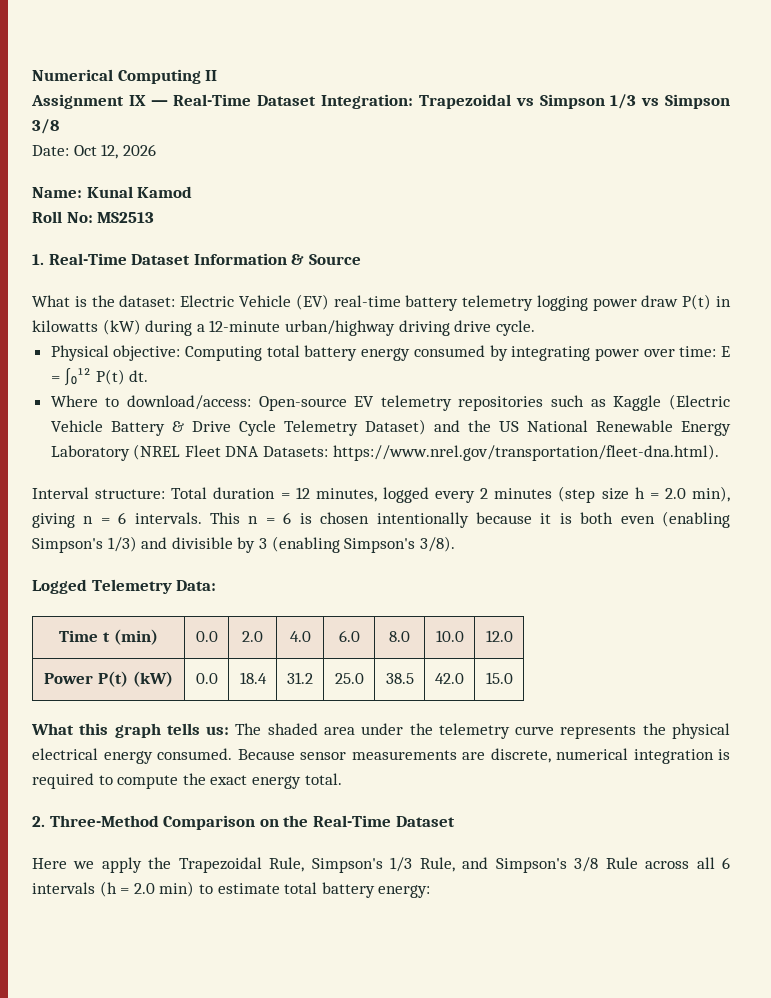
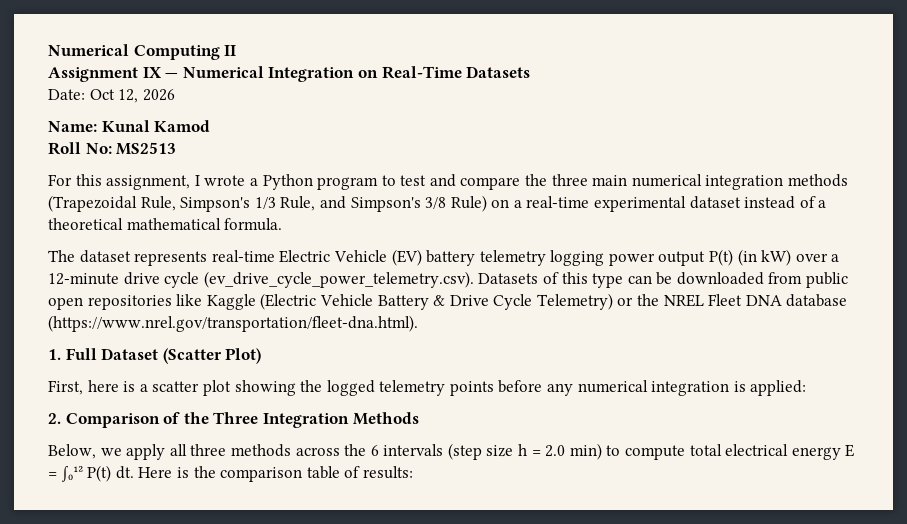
[173,94,731,109] [32,119,59,134] Real-Time Dataset Integration: Trapezoidal vs Simpson 1/3 vs Simpson 3/8 -> [182,66,531,82] Numerical Integration on Real-Time Datasets
[32,253,361,265] [32,295,176,307] 1. Real-Time Dataset Information & Source // What is the dataset: -> [48,174,849,190] [48,195,827,212] [48,218,283,231] [48,250,275,266] For this assignment, I wrote a Python program to test and compare the three main numerical integration methods (Trapezoidal Rule, Simpson's 1/3 Rule, and Simpson's 3/8 Rule) on a real-time experimental dataset instead of a theoretical mathematical formula. // The dataset represents real-time
[333,295,401,307] real-time -> (422, 257) none
[641,294,732,310] [32,319,535,336] [50,345,730,361] [50,368,149,386] [50,395,606,411] draw P(t) in kilowatts (kW) during a 12-minute urban/highway driving drive cycle. // Physical objective: Computing total battery energy consumed by integrating power over time: E = ∫₀¹² P(t) dt. // Where to download/access: Open-source EV telemetry repositories such as -> [658,249,840,266] [48,271,849,288] [48,294,203,310] output P(t) (in kW) over a 12-minute drive cycle (ev_drive_cycle_power_telemetry.csv). Datasets of this type can be downloaded from public open repositories like
[283,419,731,436] [50,444,719,461] [32,487,553,503] Telemetry Dataset) and the US National Renewable Energy Laboratory (NREL Fleet DNA Datasets: https://www.nrel.gov/transportation/fleet-dna.html). // Interval structure: Total duration = 12 minutes, logged every 2 minutes -> [536,293,848,310] [48,315,418,332] [48,348,262,364] [48,380,807,396] [48,412,419,428] [48,444,444,460] Telemetry) or the NREL Fleet DNA database (https://www.nrel.gov/transportation/fleet-dna.html). // 1. Full Dataset (Scatter Plot) // First, here is a scatter plot showing the logged telemetry points before any numerical integration is applied: // 2. Comparison of the Three Integration Methods // Below, we apply all three methods across the 6 intervals
[692,486,730,502] [32,511,730,528] [32,536,455,553] [32,579,217,594] [59,629,158,645] [195,631,218,642] [242,631,263,642] [289,631,311,642] [338,630,360,642] [389,631,410,642] [435,630,464,642] [485,630,513,642] [44,671,173,687] [195,673,218,684] [239,672,267,684] [287,672,313,684] [334,673,364,684] [385,673,414,684] [435,673,464,684] [485,672,513,684] [31,723,731,739] [32,748,730,764] [32,773,342,789] [32,815,455,830] [32,857,730,873] [32,881,431,898] min), giving n = 6 intervals. This n = 6 is chosen intentionally because it is both even (enabling Simpson's 1/3) and divisible by 3 (enabling Simpson's 3/8). // Logged Telemetry Data: // Time t (min) | 0.0 | 2.0 | 4.0 | 6.0 | 8.0 | 10.0 | 12.0 // Power P(t) (kW) | 0.0 | 18.4 | 31.2 | 25.0 | 38.5 | 42.0 | 15.0 // What this graph tells us: The shaded area under the telemetry curve represents the physical electrical energy consumed. Because sensor measurements are discrete, numerical integration is required to compute the exact energy total. // 2. Three-Method Comparison on the Real-Time Dataset // Here we apply the Trapezoidal Rule, Simpson's 1/3 Rule, and Simpson's 3/8 Rule across all 6 intervals (h = 2.0 min) to estimate total battery energy: -> [569,443,855,460] [48,465,413,482] min) to compute total electrical energy E = ∫₀¹² P(t) dt. Here is the comparison table of results:

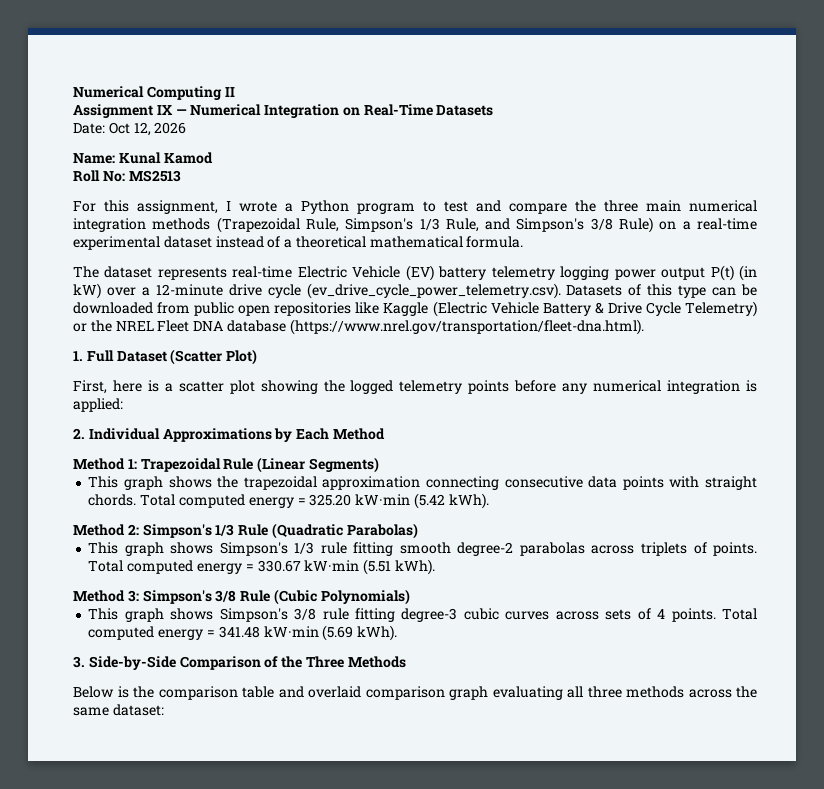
(61, 418) none -> [88,428,385,442] [73,457,379,473] [88,476,758,490] [88,493,489,509] [73,523,418,539] [88,542,757,556] [88,559,435,575] [73,589,410,605] [88,608,758,622] [88,625,398,641] [73,656,176,670] Individual Approximations by Each Method // Method 1: Trapezoidal Rule (Linear Segments) // This graph shows the trapezoidal approximation connecting consecutive data points with straight chords. Total computed energy = 325.20 kW·min (5.42 kWh). // Method 2: Simpson's 1/3 Rule (Quadratic Parabolas) // This graph shows Simpson's 1/3 rule fitting smooth degree-2 parabolas across triplets of points. Total computed energy = 330.67 kW·min (5.51 kWh). // Method 3: Simpson's 3/8 Rule (Cubic Polynomials) // This graph shows Simpson's 3/8 rule fitting degree-3 cubic curves across sets of 4 points. Total computed energy = 341.48 kW·min (5.69 kWh). // 3. Side-by-Side
[262,413,349,428] Integration -> (344, 662) none
[48,444,166,460] Below, we apply -> [73,686,563,700] Below is the comparison table and overlaid comparison graph evaluating
[370,443,855,460] [48,465,413,482] 6 intervals (step size h = 2.0 min) to compute total electrical energy E = ∫₀¹² P(t) dt. Here is the comparison table of results: -> [73,704,164,716] same dataset:

